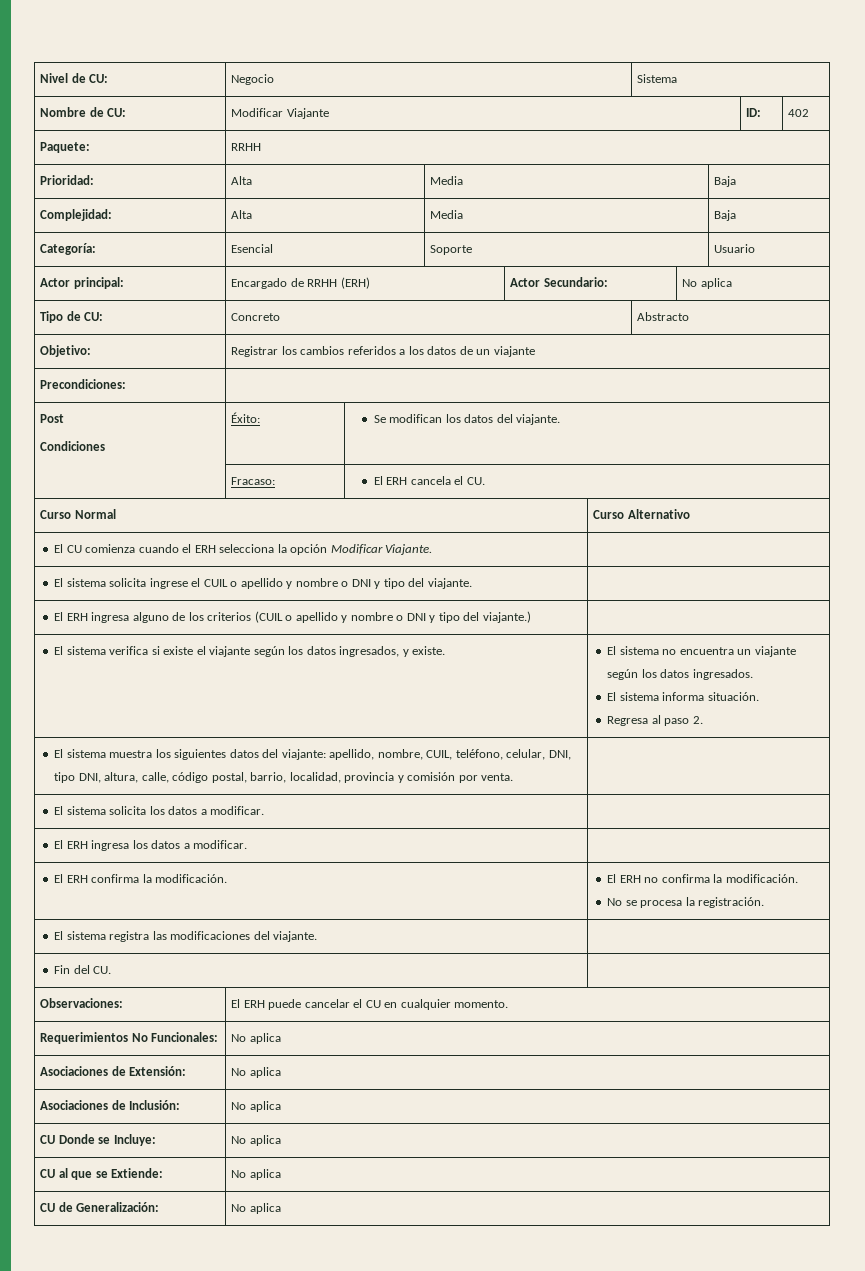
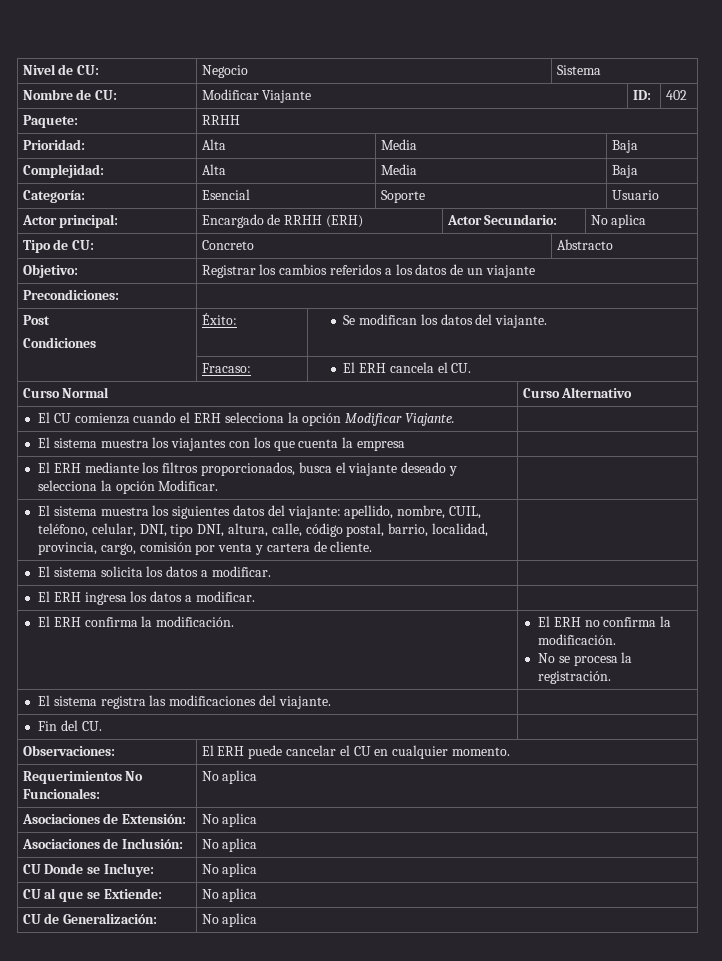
[109,578,472,589] [54,611,531,623] [54,646,446,657] [607,646,796,657] [607,669,753,680] [607,692,759,701] [607,715,703,726] solicita ingrese el CUIL o apellido y nombre o DNI y tipo del viajante. | // El ERH ingresa alguno de los criterios (CUIL o apellido y nombre o DNI y tipo del viajante.) | // El sistema verifica si existe el viajante según los datos ingresados, y existe. | El sistema no encuentra un viajante según los datos ingresados. // El sistema informa situación. // Regresa al paso 2. -> [100,437,405,451] [38,462,457,476] [38,480,219,494] muestra los viajantes con los que cuenta la empresa | // El ERH mediante los filtros proporcionados, busca el viajante deseado y selecciona la opción Modificar. |
[344,772,514,783] provincia y comisión por venta. -> [38,541,373,555] provincia, cargo, comisión por venta y cartera de cliente.

